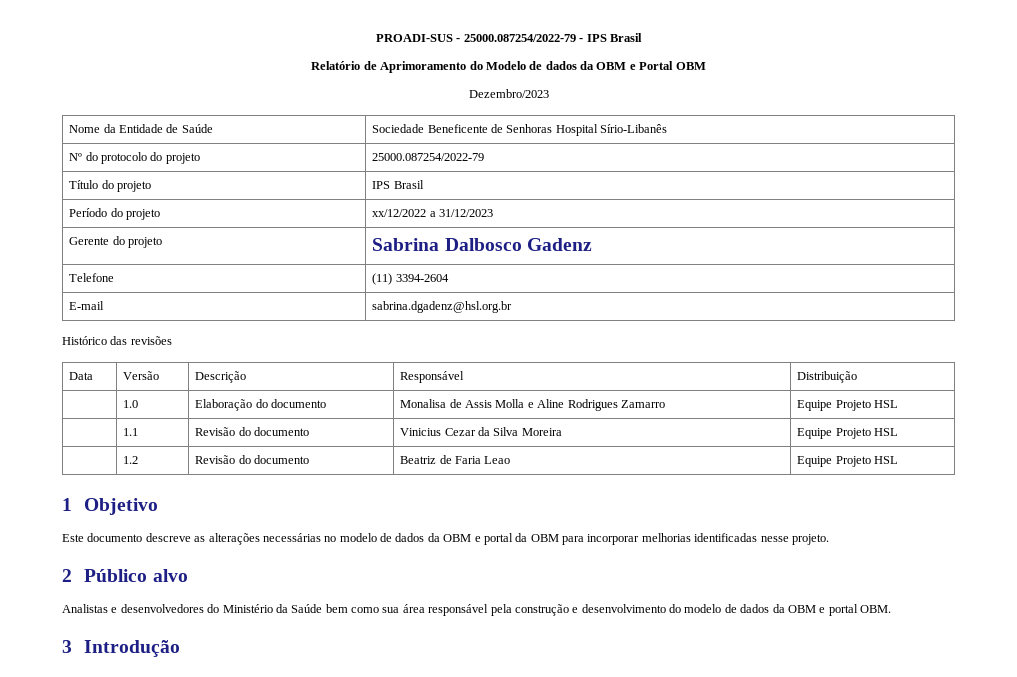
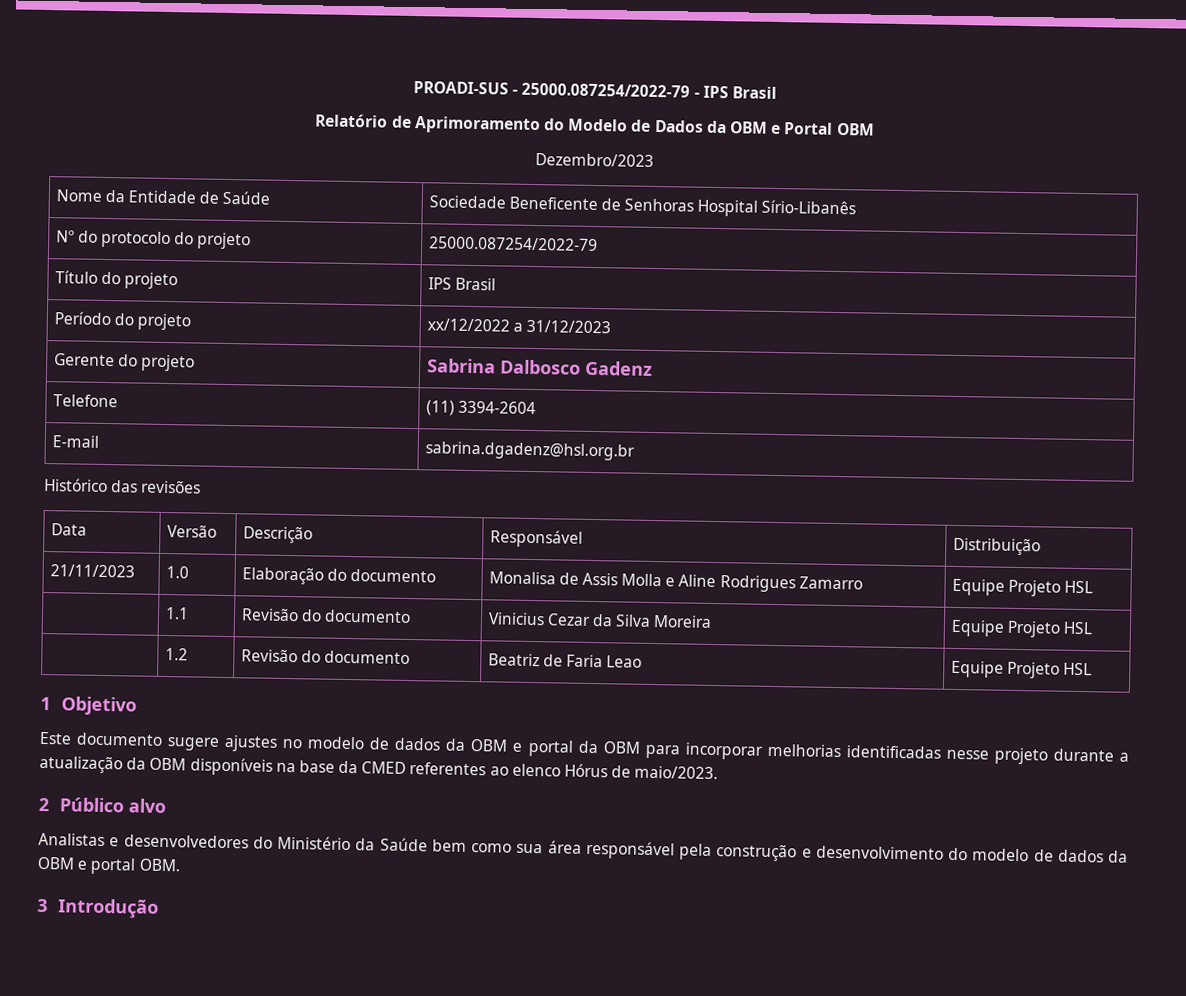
[545,61,577,70] dados -> [654,119,704,133] Dados
(858, 377) none -> [49,564,135,578] 21/11/2023
[145,533,321,545] descreve as alterações necessárias -> [167,734,279,752] sugere ajustes
[791,534,829,545] projeto. -> [993,747,1129,765] [39,755,719,780] projeto durante a atualização da OBM disponíveis na base da CMED referentes ao elenco Hórus de maio/2023.

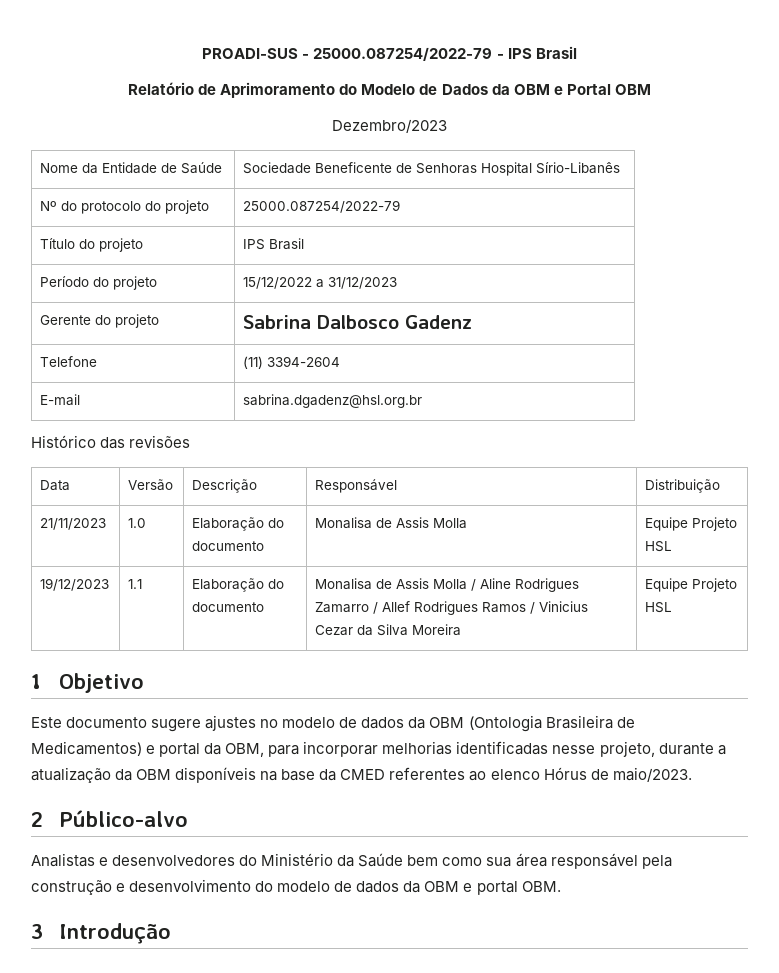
[426,318,510,332] xx/12/2022 -> [243,277,313,289] 15/12/2022
[665,574,863,593] [951,578,1093,597] e Aline Rodrigues Zamarro | Equipe Projeto HSL // -> [645,517,738,531] [645,541,673,552] [40,578,110,591] | Equipe Projeto HSL // 19/12/2023
[240,608,411,624] Revisão do documento | -> [192,578,285,592] [192,602,265,612] [315,578,580,592] [315,601,536,615] Elaboração do documento | Monalisa de Assis Molla / Aline Rodrigues Zamarro / Allef Rodrigues Ramos /
[164,647,188,661] [240,649,410,665] [487,653,643,668] [950,660,1092,679] // | 1.2 | Revisão do documento | Beatriz de Faria Leao | Equipe Projeto HSL -> (673, 607) none
(509, 745) none -> [468,715,635,732] [31,741,142,756] (Ontologia Brasileira de Medicamentos)
[602,741,641,754] OBM -> [225,743,265,757] OBM,
[993,747,1048,765] projeto -> [599,741,655,757] projeto,
[58,797,167,814] Público alvo -> [58,810,188,827] Público-alvo

